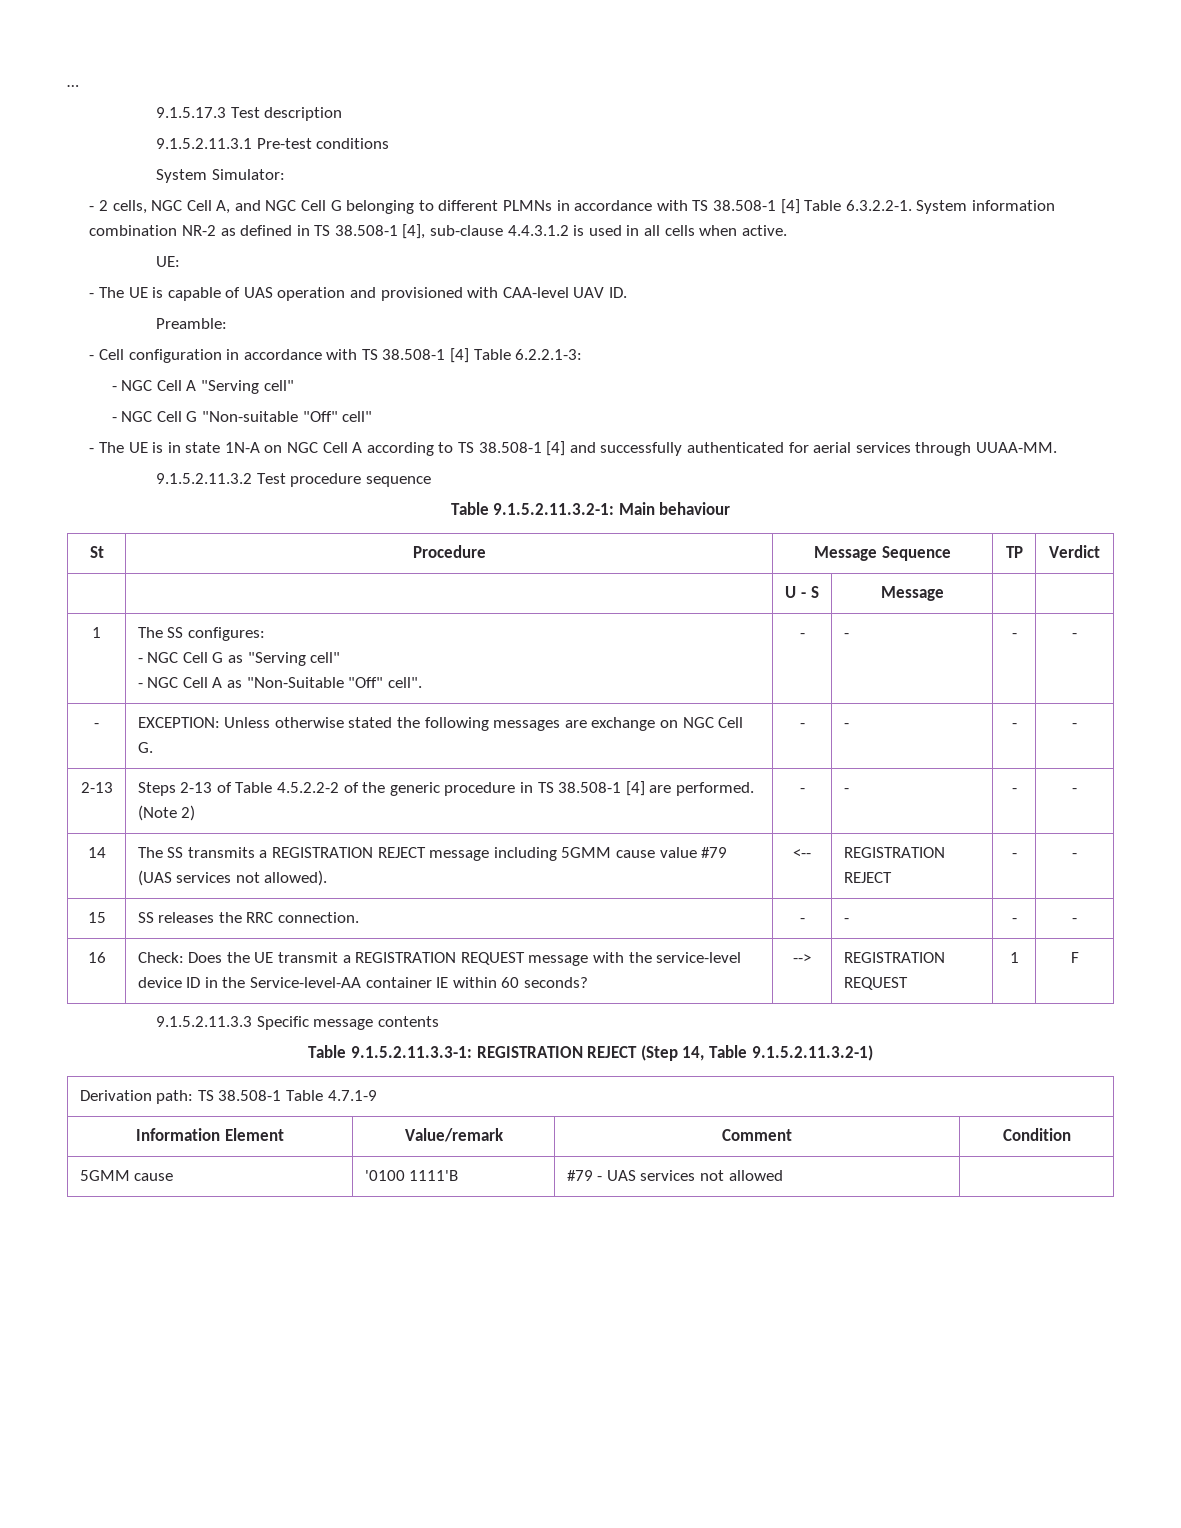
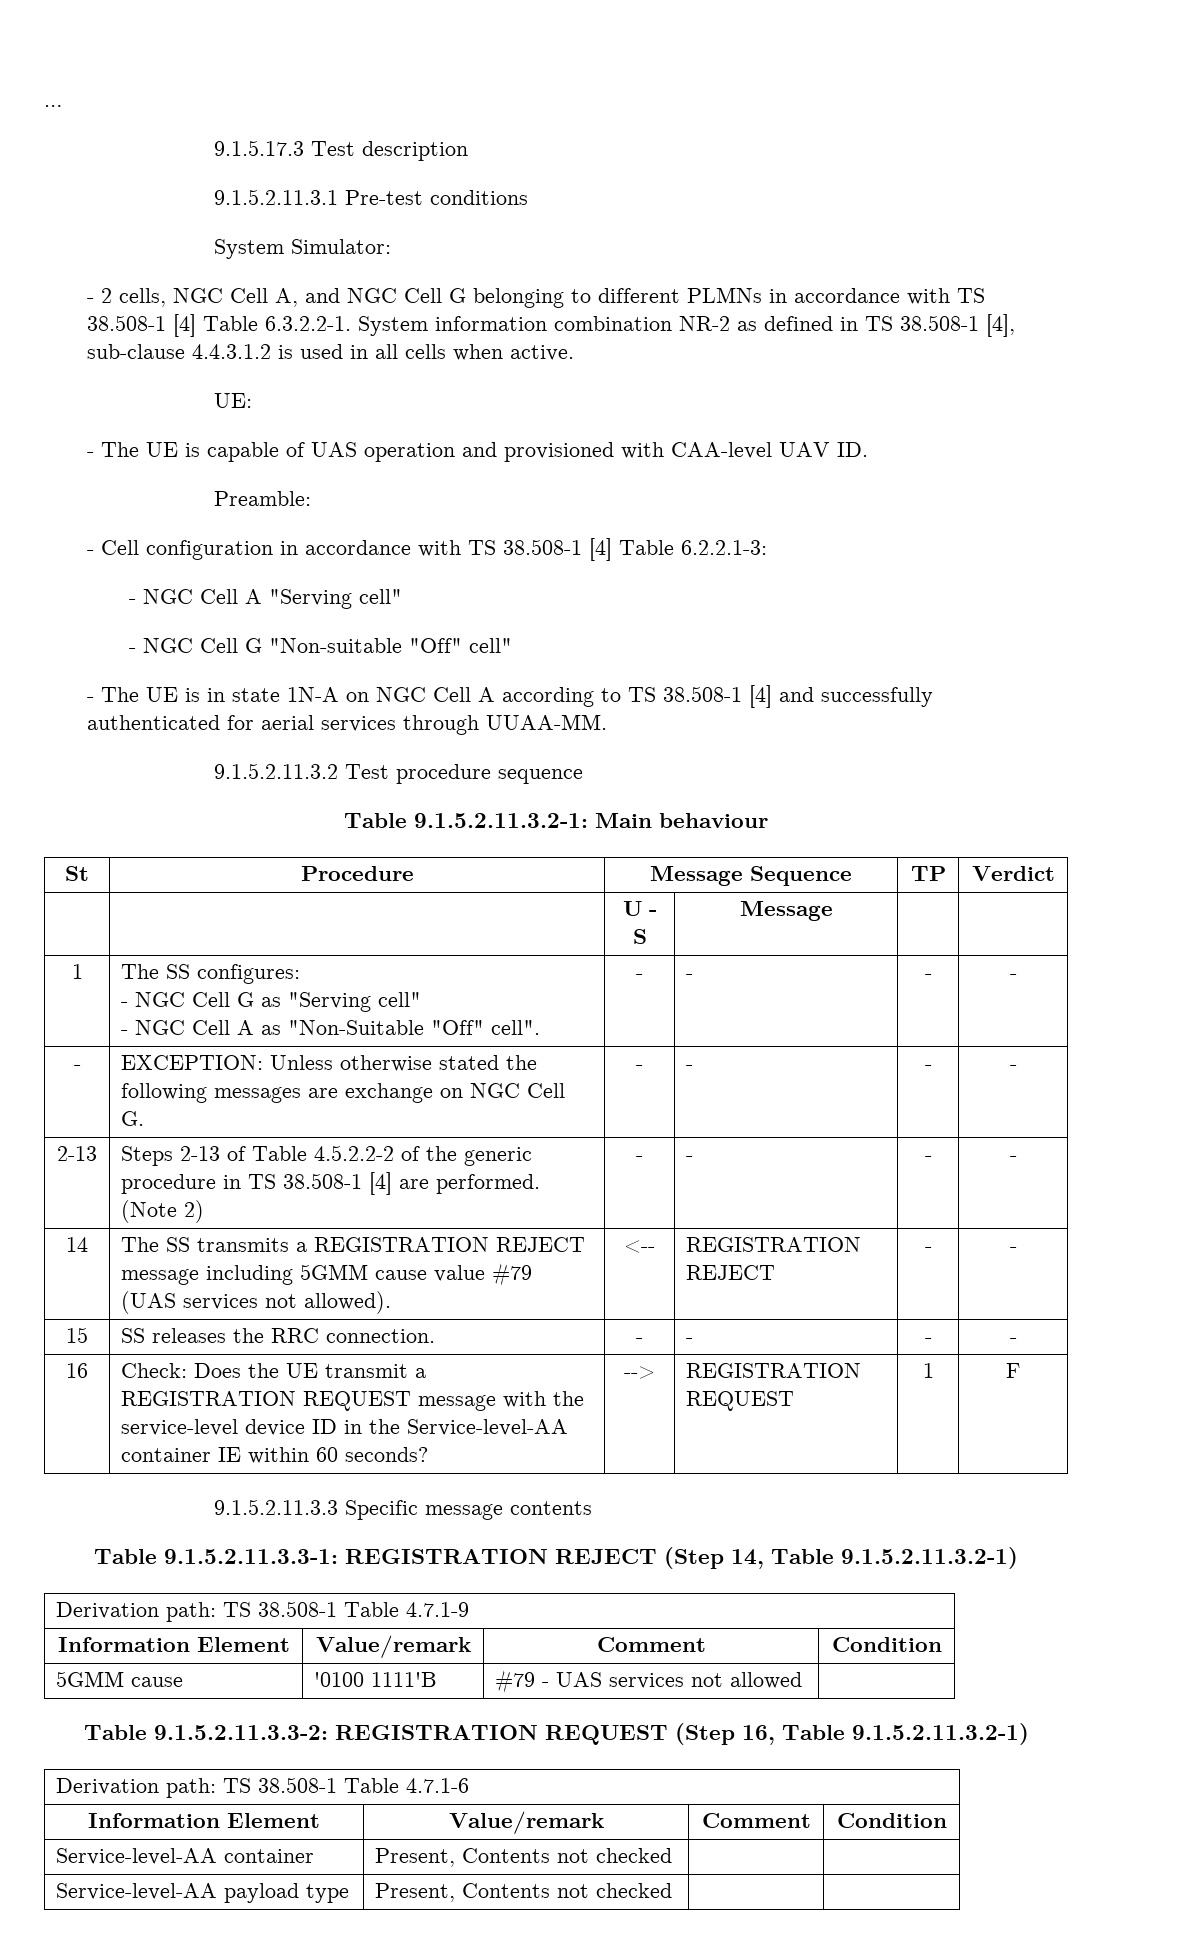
(783, 1175) none -> [83,1723,1029,1745] [56,1777,470,1798] [88,1813,320,1828] [448,1811,604,1834] [701,1813,811,1828] [836,1813,947,1828] [56,1848,315,1865] [375,1848,673,1867] [56,1883,350,1903] [375,1883,673,1902] // Table 9.1.5.2.11.3.3-2: REGISTRATION REQUEST (Step 16, Table 9.1.5.2.11.3.2-1) // Derivation path: TS 38.508-1 Table 4.7.1-6 // Information Element | Value/remark | Comment | Condition // Service-level-AA container | Present, Contents not checked | | // Service-level-AA payload type | Present, Contents not checked | |

